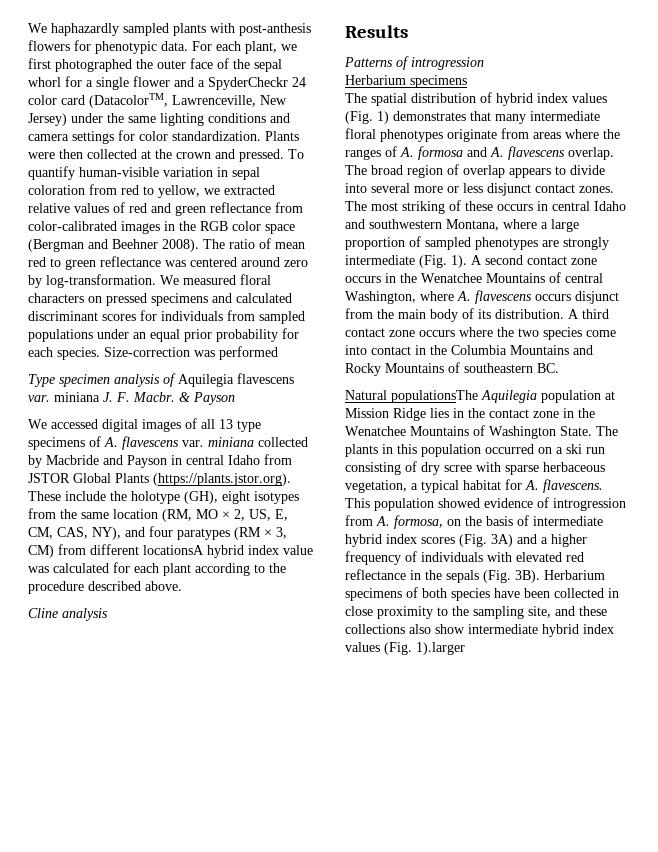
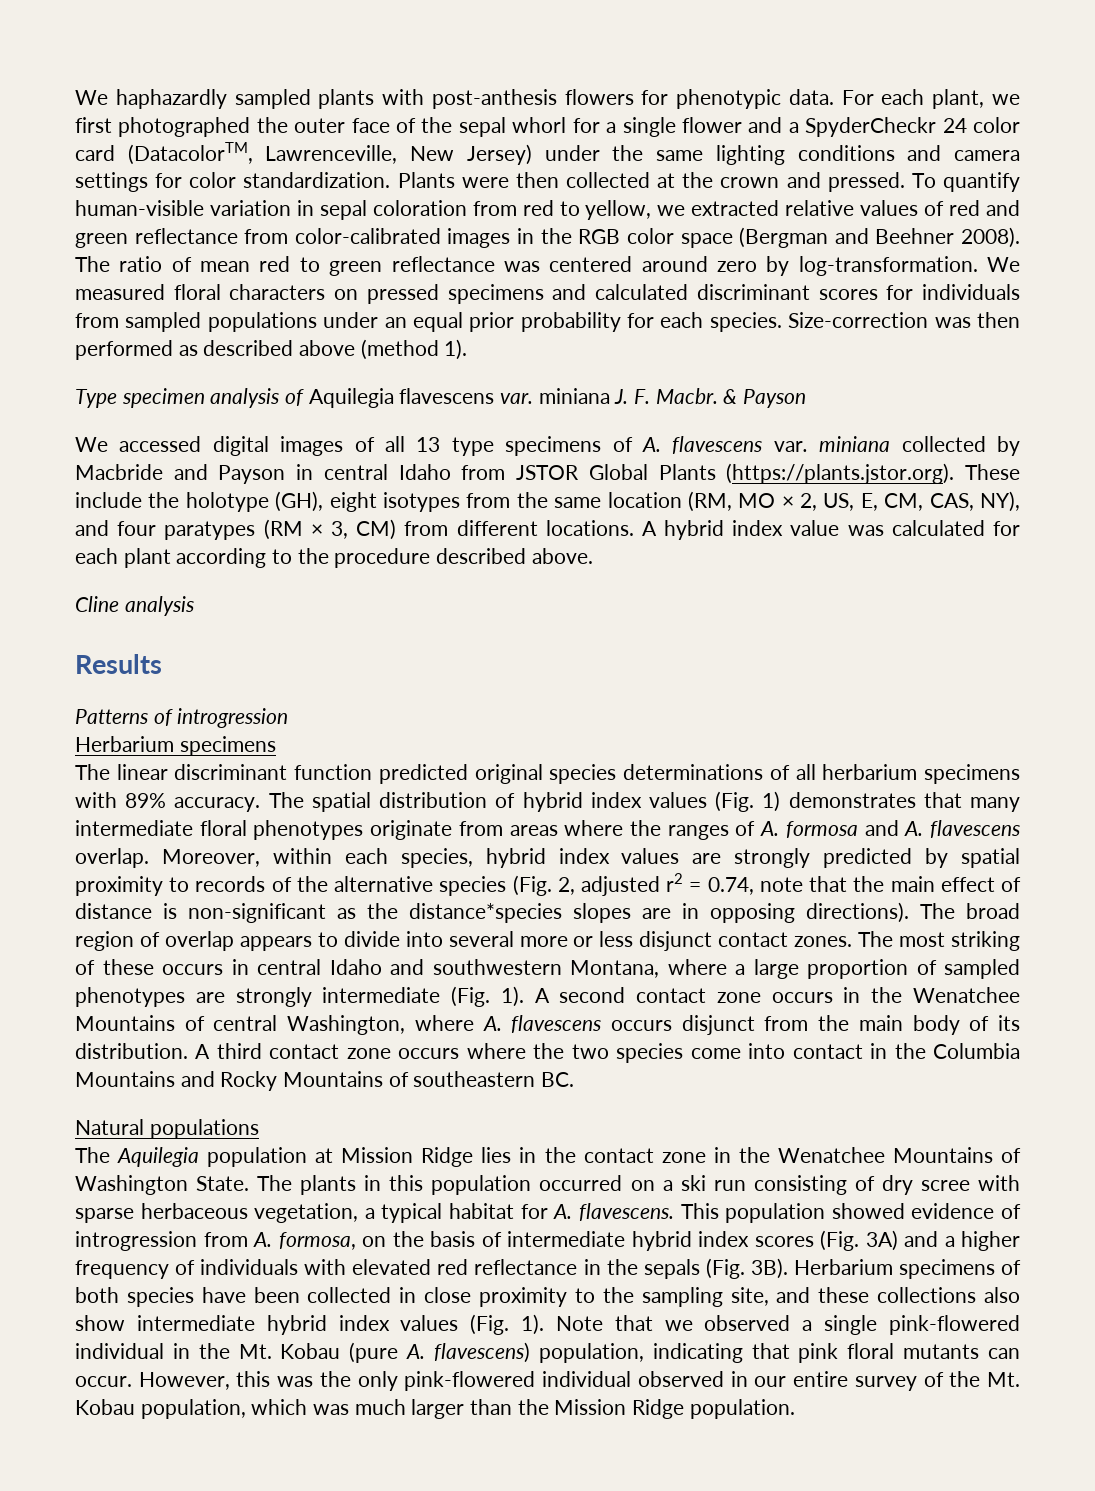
(215, 353) none -> [976,312,1020,328] then
(278, 353) none -> [178,339,468,360] as described above (method 1).
[143,545,204,555] locationsA -> [545,520,657,536] locations. A
(367, 98) none -> [116,764,1021,784] [75,792,304,812] linear discriminant function predicted original species determinations of all herbarium specimens with 89% accuracy. The
(614, 153) none -> [161,848,1020,868] [75,873,1021,896] [75,902,909,923] Moreover, within each species, hybrid index values are strongly predicted by spatial proximity to records of the alternative species (Fig. 2, adjusted r2 = 0.74, note that the main effect of distance is non-significant as the distance*species slopes are in opposing directions).
[391,390,478,403] populationsThe -> [149,1119,259,1139] [75,1147,110,1163] populations // The
[416,642,465,655] 1).larger -> [521,1314,1020,1335] [75,1342,1021,1363] [75,1371,1021,1391] [75,1399,795,1419] 1). Note that we observed a single pink-flowered individual in the Mt. Kobau (pure A. flavescens) population, indicating that pink floral mutants can occur. However, this was the only pink-flowered individual observed in our entire survey of the Mt. Kobau population, which was much larger than the Mission Ridge population.

